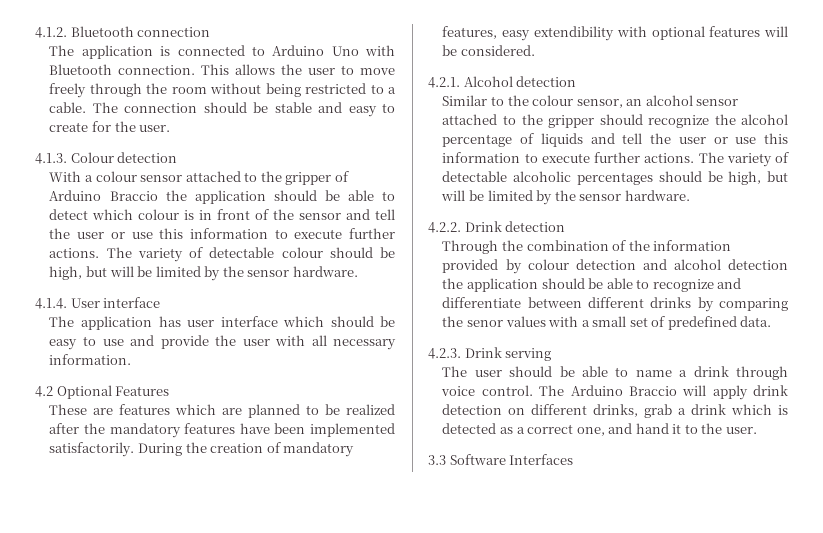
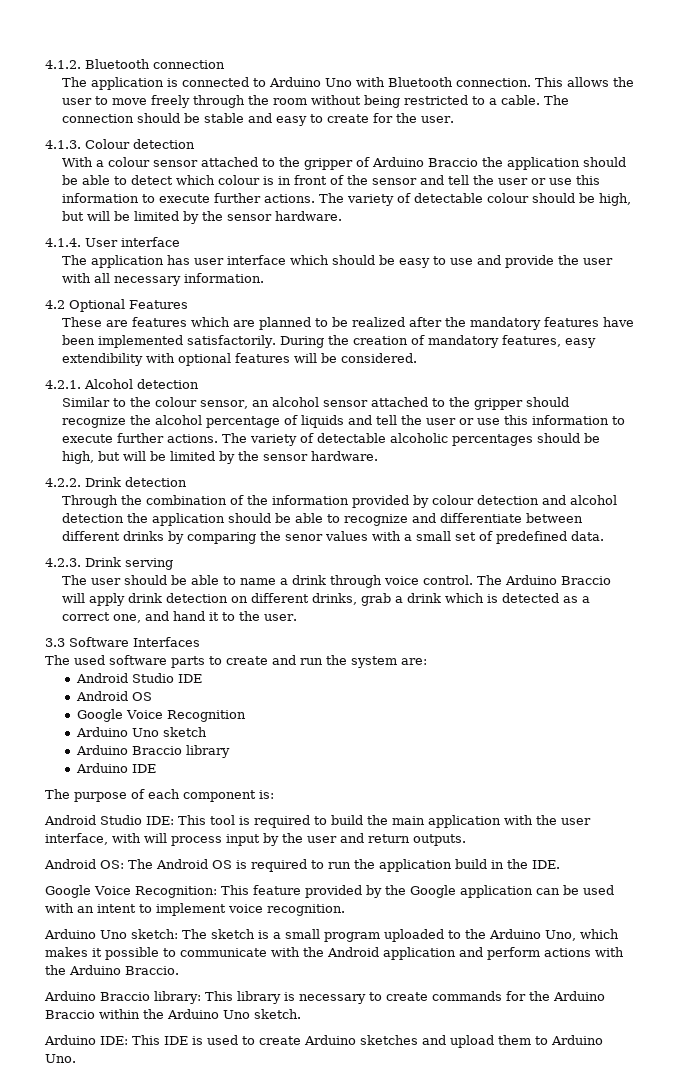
(574, 459) none -> [45,655,427,668] [75,673,202,683] [75,691,152,701] [76,709,246,722] [75,727,207,737] [75,745,230,758] [75,763,156,773] [45,789,274,802] [44,815,591,828] [45,833,466,846] [44,859,560,872] [45,885,614,898] [45,903,345,916] [44,929,619,942] [45,947,624,960] [45,965,179,975] [44,991,605,1004] [45,1009,301,1019] [44,1035,603,1048] [45,1054,76,1063] // The used software parts to create and run the system are: // Android Studio IDE // Android OS // Google Voice Recognition // Arduino Uno sketch // Arduino Braccio library // Arduino IDE // The purpose of each component is: // Android Studio IDE: This tool is required to build the main application with the user interface, with will process input by the user and return outputs. // Android OS: The Android OS is required to run the application build in the IDE. // Google Voice Recognition: This feature provided by the Google application can be used with an intent to implement voice recognition. // Arduino Uno sketch: The sketch is a small program uploaded to the Arduino Uno, which makes it possible to communicate with the Android application and perform actions with the Arduino Braccio. // Arduino Braccio library: This library is necessary to create commands for the Arduino Braccio within the Arduino Uno sketch. // Arduino IDE: This IDE is used to create Arduino sketches and upload them to Arduino Uno.

